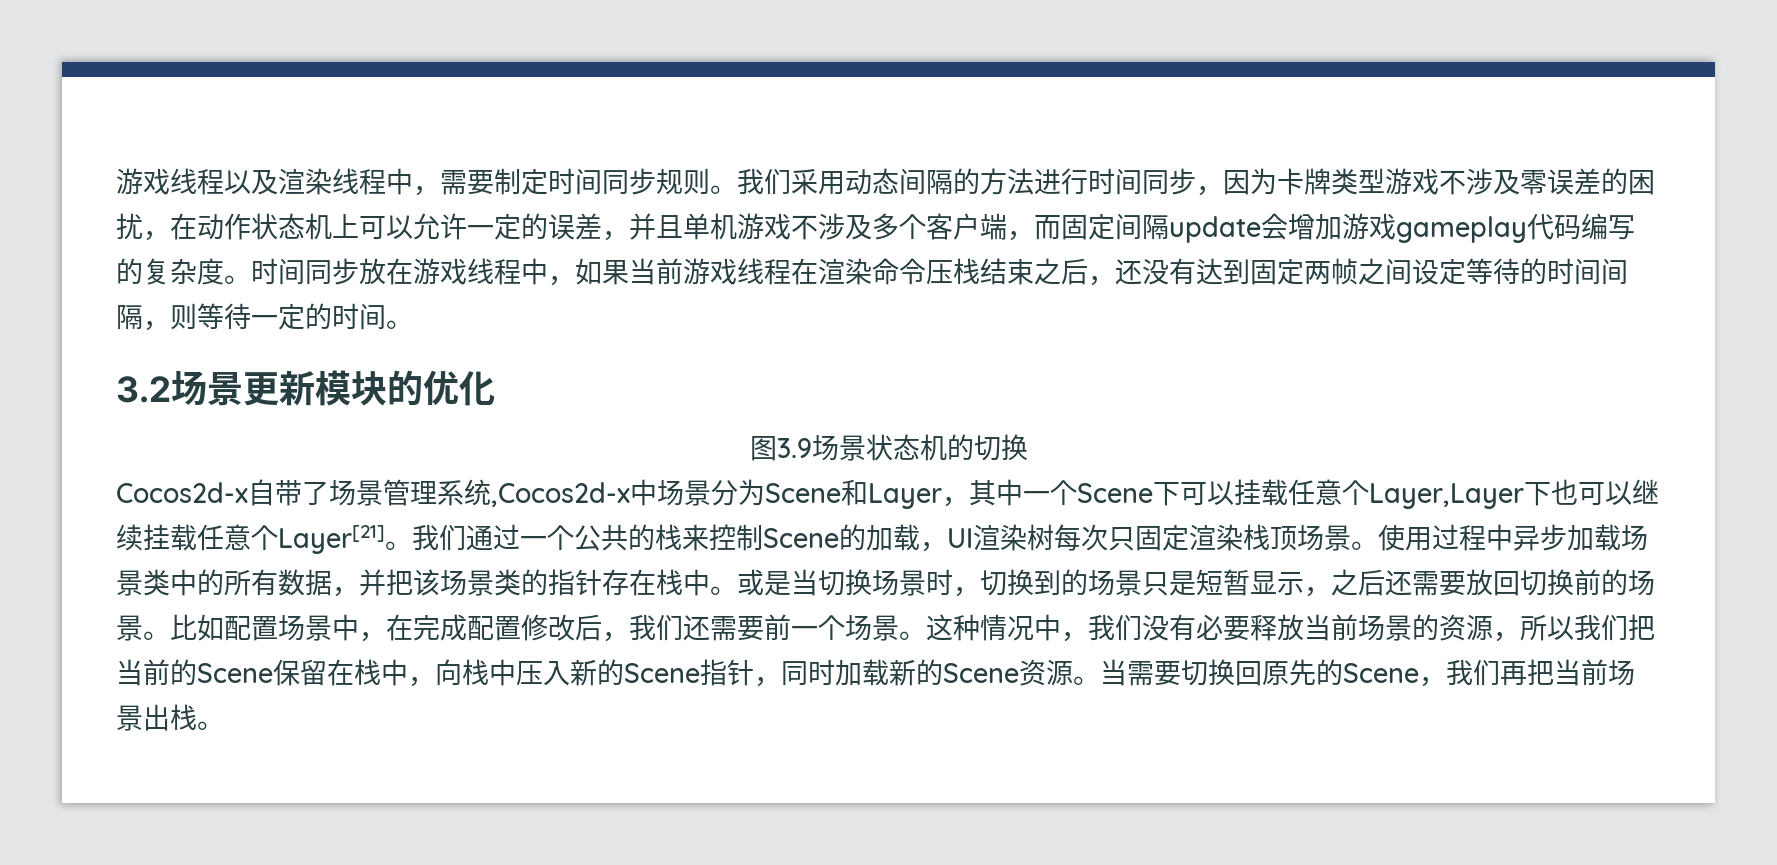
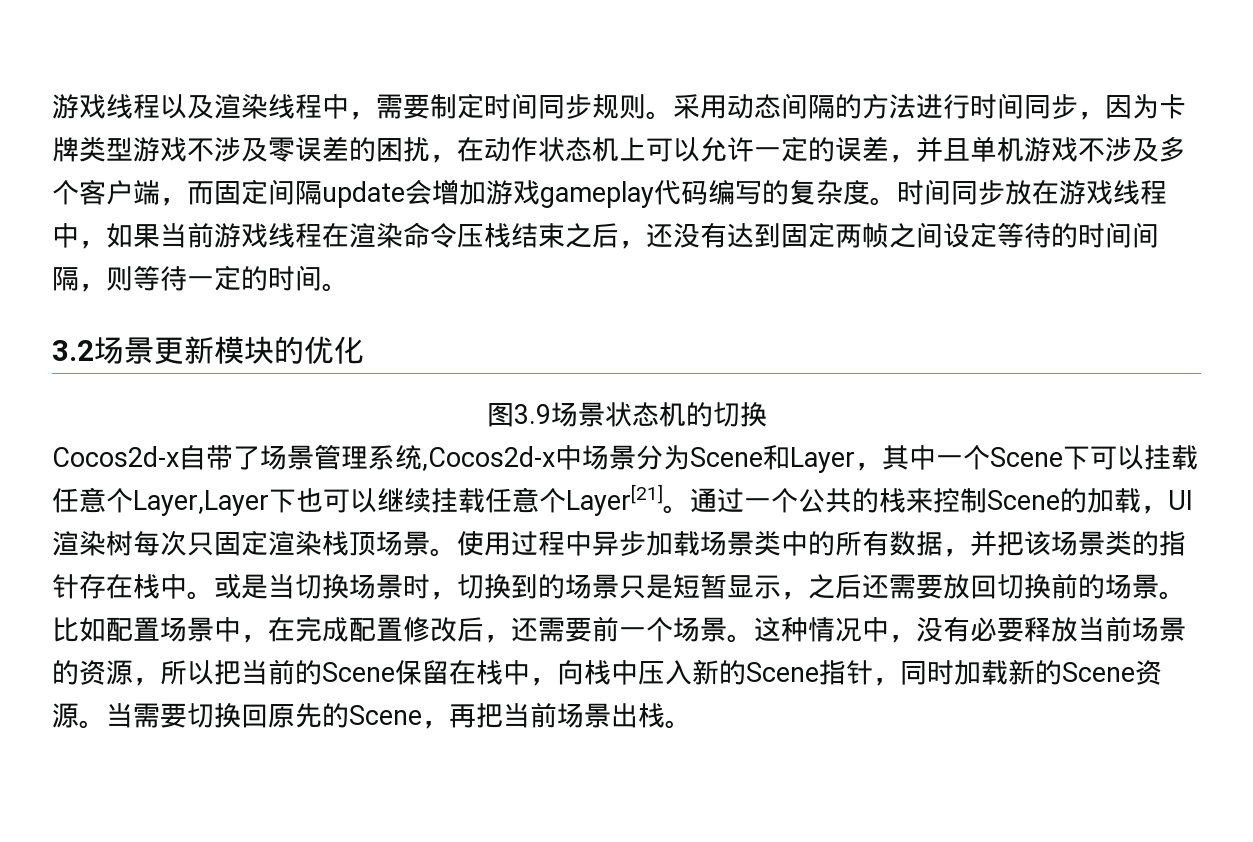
[737,168,791,195] 我们 -> (673, 115) none
[412,524,466,551] 我们 -> (690, 509) none
[629,614,683,641] 我们 -> (511, 638) none
[1088,614,1142,641] 我们 -> (916, 638) none
[1574,614,1628,641] 我们 -> (214, 672) none
[1446,659,1500,686] 我们 -> (449, 724) none

